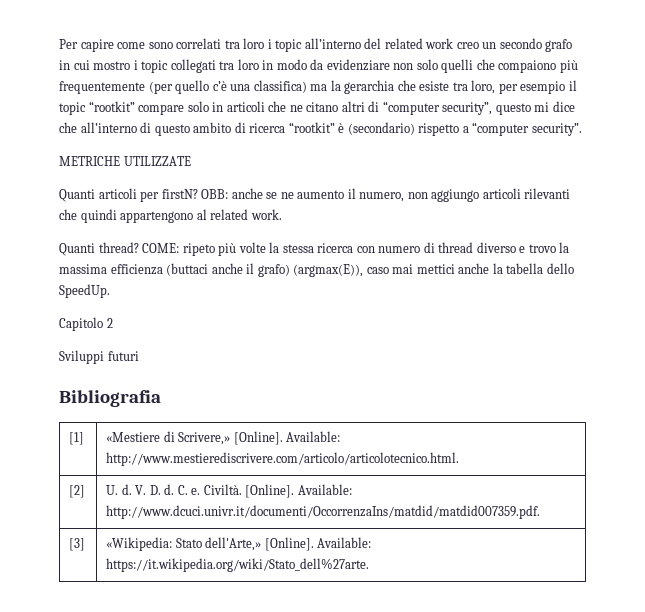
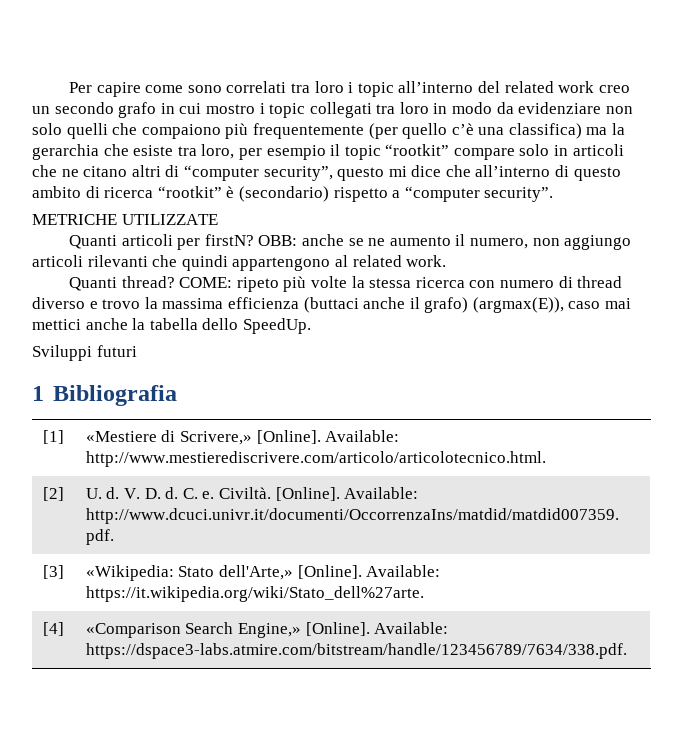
[59,317,113,331] // Capitolo 2 -> (311, 326) none
(139, 356) none -> [32,386,44,401] 1
(370, 565) none -> [42,622,64,636] [85,622,449,638] [85,643,627,659] // [4] | «Comparison Search Engine,» [Online]. Available: https://dspace3-labs.atmire.com/bitstream/handle/123456789/7634/338.pdf.

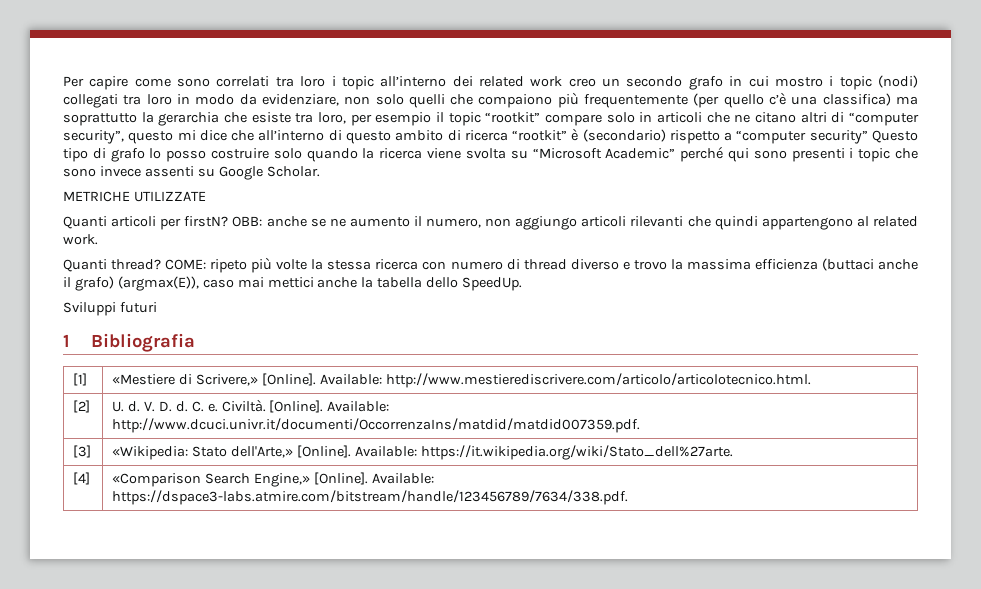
[477,81,500,93] del -> [452,76,473,87] dei
(306, 110) none -> [878,75,919,88] (nodi)
[518,102,602,114] evidenziare -> [261,94,339,106] evidenziare,
(608, 131) none -> [63,113,137,126] soprattutto
[484,187,554,202] security”. -> [809,130,919,144] [63,146,919,162] [63,166,320,180] security” Questo tipo di grafo lo posso costruire solo quando la ricerca viene svolta su “Microsoft Academic” perché qui sono presenti i topic che sono invece assenti su Google Scholar.

